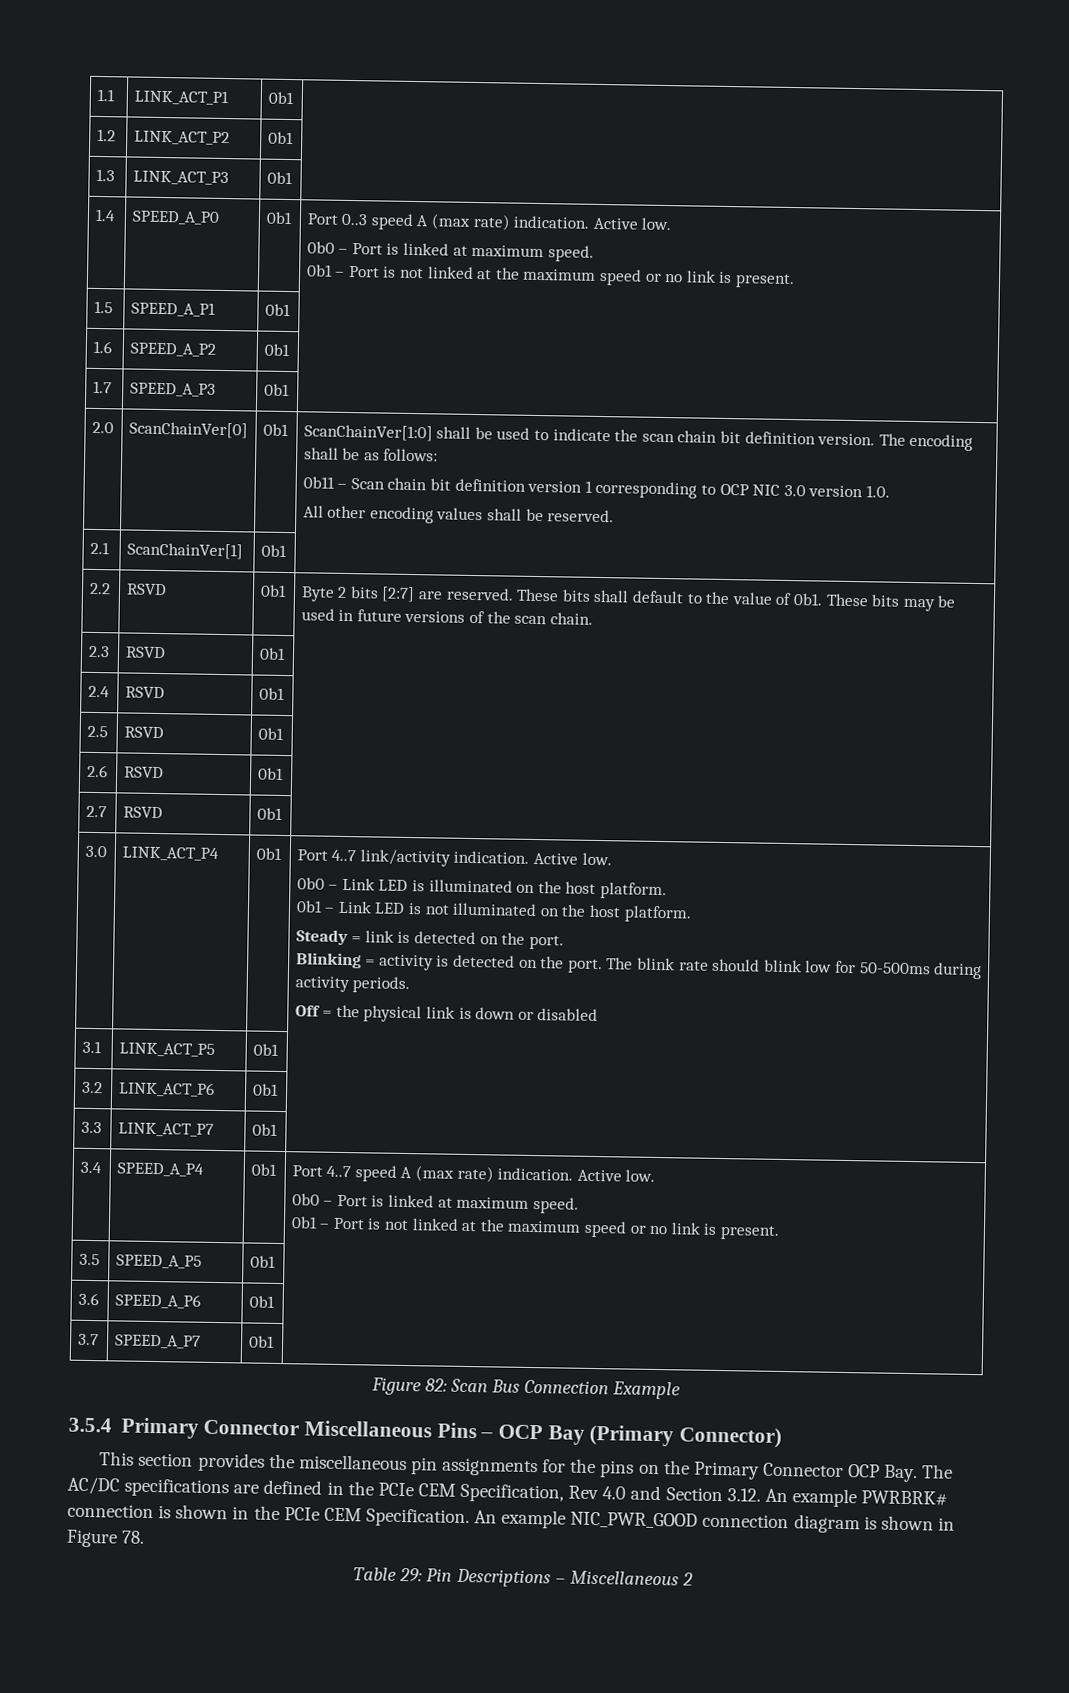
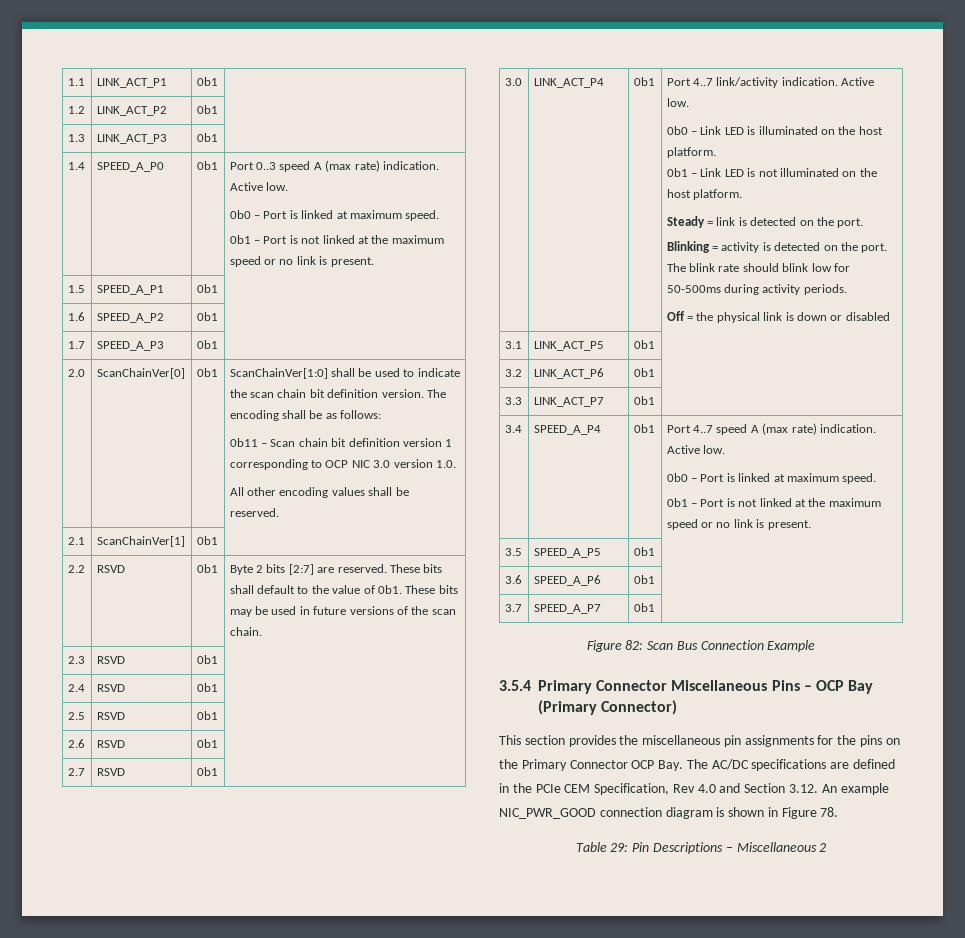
[861,1490,949,1506] [67,1503,567,1529] PWRBRK# connection is shown in the PCIe CEM Specification. An example -> (889, 789) none

